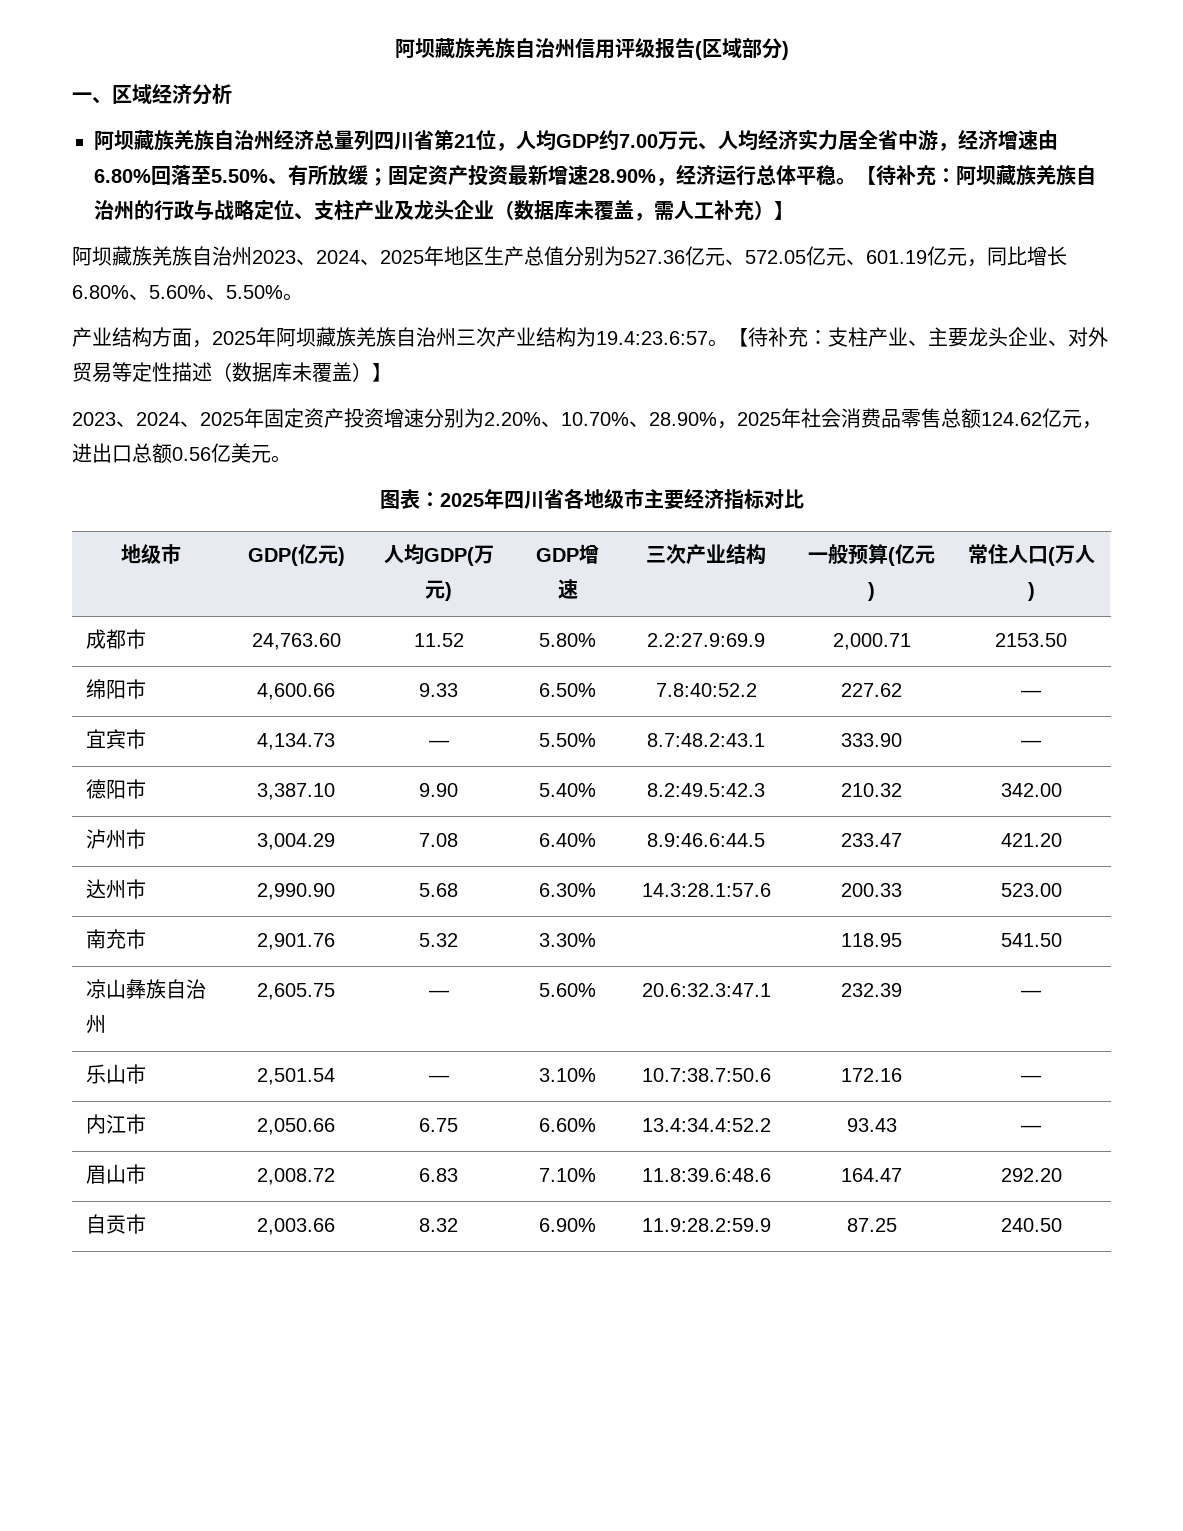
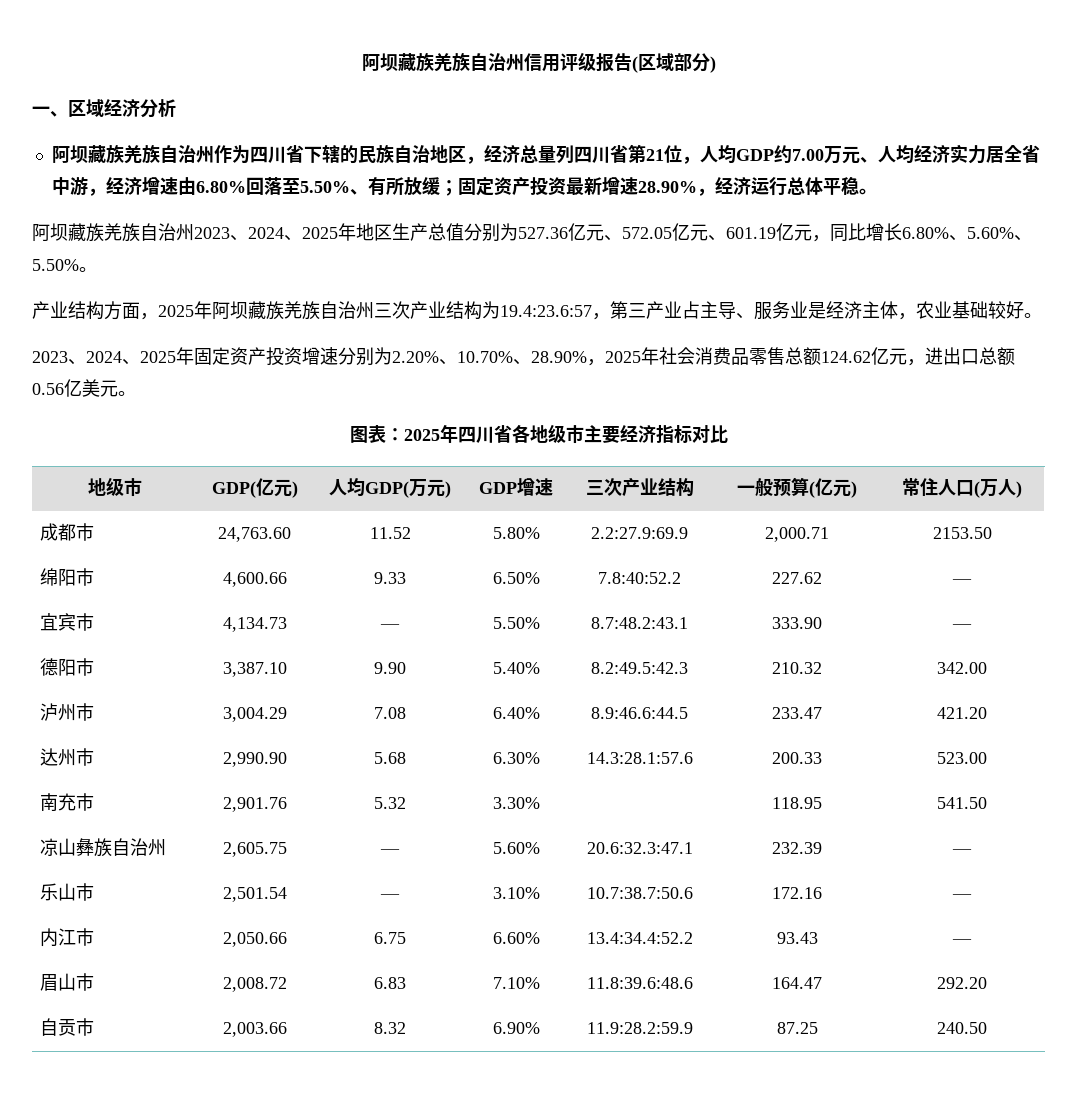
(274, 140) none -> [213,144,484,164] 作为四川省下辖的民族自治地区，
[856,165,1096,186] [94,199,794,221] 【待补充：阿坝藏族羌族自治州的行政与战略定位、支柱产业及龙头企业（数据库未覆盖，需人工补充）】 -> (877, 191) none
[708,327,1108,347] [72,362,392,383] 。【待补充：支柱产业、主要龙头企业、对外贸易等定性描述（数据库未覆盖）】 -> [592,301,1042,320] ，第三产业占主导、服务业是经济主体，农业基础较好。

